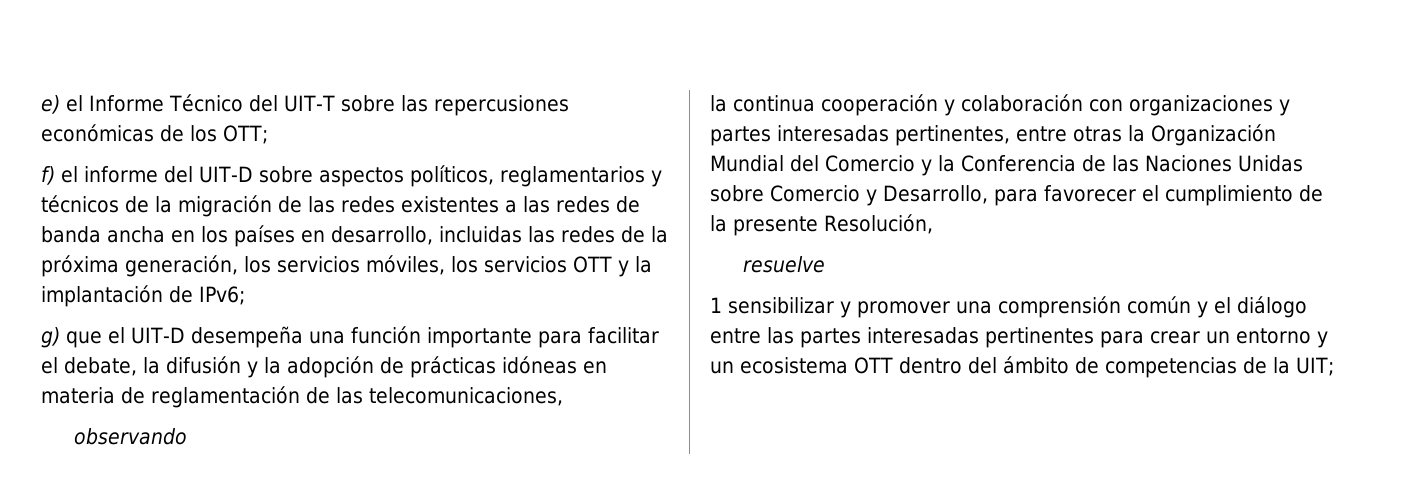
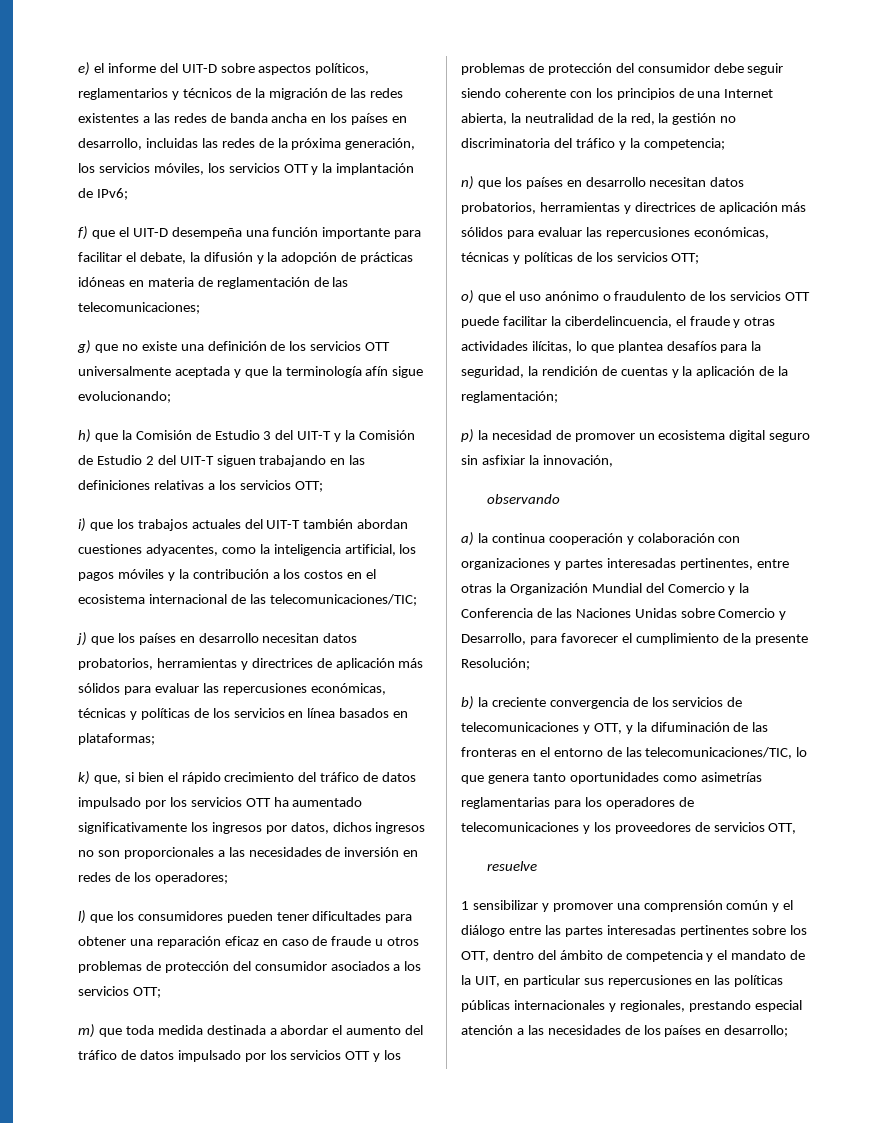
[89,94,569,116] [41,124,268,144] [41,166,78,185] Informe Técnico del UIT-T sobre las repercusiones económicas de los OTT; // f) el -> (104, 68) none
[41,327,60,348] g) -> [78,226,88,240] f)
[369,387,563,406] telecomunicaciones, -> [78,302,200,314] [77,340,391,354] [78,366,424,378] [78,391,171,403] [78,429,416,443] [78,455,366,467] [78,480,323,492] [78,518,409,532] [78,544,417,556] [78,569,377,581] [78,594,417,606] [76,632,358,646] [78,658,424,670] [78,683,386,695] [78,708,409,720] [78,733,155,745] [78,771,417,785] [78,797,363,809] [78,822,426,834] [78,847,419,859] [78,872,228,884] [78,910,413,924] [78,936,420,948] [78,961,422,973] [78,986,161,998] [78,1024,424,1038] [78,1050,402,1062] [461,63,784,75] [461,88,774,100] [461,113,737,125] [461,138,725,150] [461,176,745,190] [461,202,807,214] [461,227,769,239] [461,252,700,264] [461,290,811,304] [461,316,776,328] [461,341,762,353] [461,366,789,378] [461,391,558,403] [461,429,811,443] [461,455,613,467] telecomunicaciones; // g) que no existe una definición de los servicios OTT universalmente aceptada y que la terminología afín sigue evolucionando; // h) que la Comisión de Estudio 3 del UIT-T y la Comisión de Estudio 2 del UIT-T siguen trabajando en las definiciones relativas a los servicios OTT; // i) que los trabajos actuales del UIT-T también abordan cuestiones adyacentes, como la inteligencia artificial, los pagos móviles y la contribución a los costos en el ecosistema internacional de las telecomunicaciones/TIC; // j) que los países en desarrollo necesitan datos probatorios, herramientas y directrices de aplicación más sólidos para evaluar las repercusiones económicas, técnicas y políticas de los servicios en línea basados en plataformas; // k) que, si bien el rápido crecimiento del tráfico de datos impulsado por los servicios OTT ha aumentado significativamente los ingresos por datos, dichos ingresos no son proporcionales a las necesidades de inversión en redes de los operadores; // l) que los consumidores pueden tener dificultades para obtener una reparación eficaz en caso de fraude u otros problemas de protección del consumidor asociados a los servicios OTT; // m) que toda medida destinada a abordar el aumento del tráfico de datos impulsado por los servicios OTT y los problemas de protección del consumidor debe seguir siendo coherente con los principios de una Internet abierta, la neutralidad de la red, la gestión no discriminatoria del tráfico y la competencia; // n) que los países en desarrollo necesitan datos probatorios, herramientas y directrices de aplicación más sólidos para evaluar las repercusiones económicas, técnicas y políticas de los servicios OTT; // o) que el uso anónimo o fraudulento de los servicios OTT puede facilitar la ciberdelincuencia, el fraude y otras actividades ilícitas, lo que plantea desafíos para la seguridad, la rendición de cuentas y la aplicación de la reglamentación; // p) la necesidad de promover un ecosistema digital seguro sin asfixiar la innovación,
(187, 436) none -> [461,532,474,546] a)
[824,214,933,234] Resolución, -> [461,658,530,670] [461,696,743,710] [461,722,769,734] [461,747,808,759] [461,772,762,784] [461,797,694,809] [461,822,797,834] Resolución; // b) la creciente convergencia de los servicios de telecomunicaciones y OTT, y la difuminación de las fronteras en el entorno de las telecomunicaciones/TIC, lo que genera tanto oportunidades como asimetrías reglamentarias para los operadores de telecomunicaciones y los proveedores de servicios OTT,
[1100,328,1328,348] [710,356,1334,378] para crear un entorno y un ecosistema OTT dentro del ámbito de competencias de la UIT; -> [752,925,808,935] [461,950,806,962] [461,975,784,987] [461,1000,802,1012] [461,1025,789,1037] sobre los OTT, dentro del ámbito de competencia y el mandato de la UIT, en particular sus repercusiones en las políticas públicas internacionales y regionales, prestando especial atención a las necesidades de los países en desarrollo;

